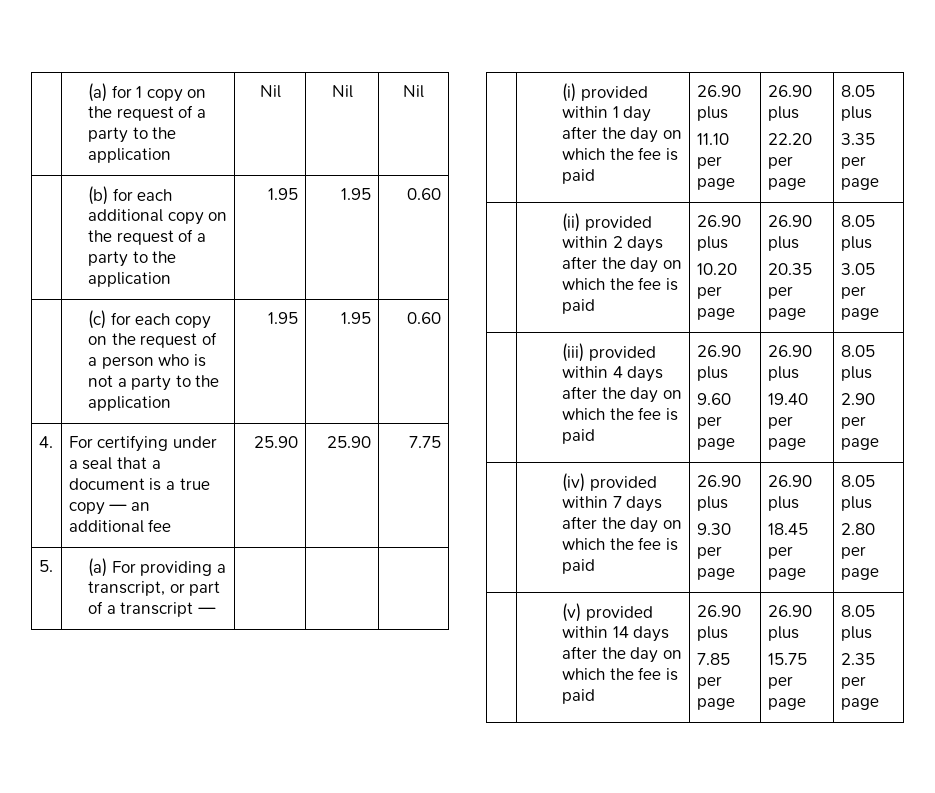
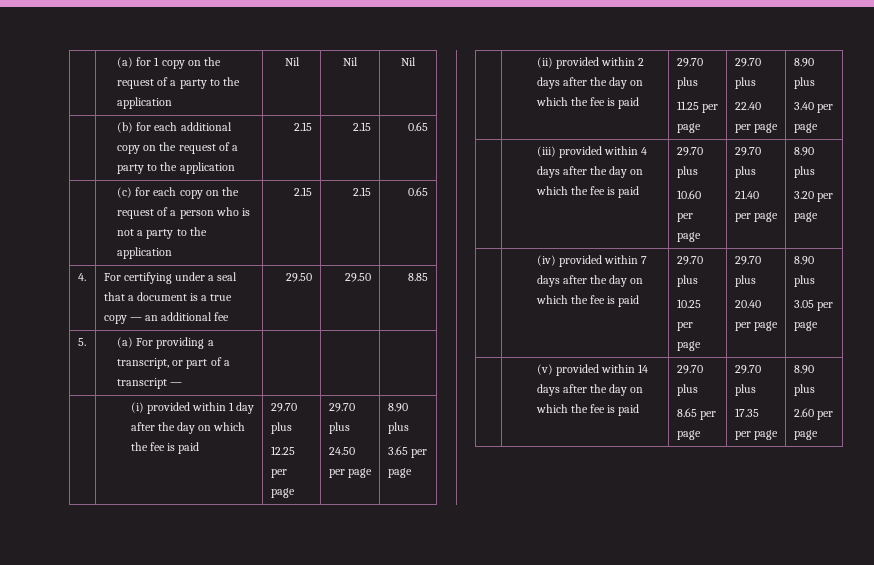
[268,188,299,200] [341,188,372,200] [407,188,442,200] 1.95 | 1.95 | 0.60 -> [294,122,313,131] [353,122,372,131] [408,122,429,131] 2.15 | 2.15 | 0.65
[268,312,299,324] [341,312,372,324] [407,312,442,324] 1.95 | 1.95 | 0.60 -> [294,187,313,196] [353,187,372,196] [408,187,429,196] 2.15 | 2.15 | 0.65
[254,436,299,448] [327,436,372,448] [409,436,442,448] 25.90 | 25.90 | 7.75 -> [286,273,313,282] [345,273,372,282] [408,273,429,281] 29.50 | 29.50 | 8.85
[696,85,741,97] [696,106,728,121] [696,133,729,145] [696,156,722,169] [696,178,735,190] [767,85,812,97] [767,106,799,121] [767,133,812,145] [767,156,793,169] [767,178,806,190] [840,85,875,97] [840,106,872,121] [840,133,875,145] 26.90 plus // 11.10 per page | 26.90 plus // 22.20 per page | 8.05 plus // 3.35 -> [270,403,297,412] [270,422,292,434] [270,446,295,455] [270,469,287,478] [270,488,295,498] [328,403,355,412] [328,422,350,434] [328,447,355,455] [328,468,372,478] [387,403,408,412] [387,422,409,434] [387,446,408,455] 29.70 plus // 12.25 per page | 29.70 plus // 24.50 per page | 8.90 plus // 3.65
[696,215,741,227] [696,236,728,251] [696,263,737,275] [696,286,722,299] [696,308,735,320] [767,215,812,227] [767,236,799,251] [767,263,812,275] [767,286,793,299] [767,308,806,320] [840,215,875,227] [840,236,872,251] [840,263,875,275] 26.90 plus // 10.20 per page | 26.90 plus // 20.35 per page | 8.05 plus // 3.05 -> [676,58,703,67] [676,77,698,89] [676,101,718,113] [676,123,701,133] [734,58,761,67] [734,77,756,89] [734,102,761,110] [734,123,778,133] [793,58,814,67] [793,77,815,89] [793,102,814,110] 29.70 plus // 11.25 per page | 29.70 plus // 22.40 per page | 8.90 plus // 3.40
[696,345,741,357] [696,366,728,381] [696,393,731,405] [696,416,722,429] [696,438,735,450] [767,345,812,357] [767,366,799,381] [767,393,808,405] [767,416,793,429] [767,438,806,450] [840,345,875,357] [840,366,872,381] [840,393,875,405] 26.90 plus // 9.60 per page | 26.90 plus // 19.40 per page | 8.05 plus // 2.90 -> [676,147,703,156] [676,166,698,178] [676,190,701,199] [676,213,693,222] [676,232,701,242] [734,147,761,156] [734,166,756,178] [734,190,759,199] [734,212,778,222] [793,147,814,156] [793,166,815,178] [793,191,814,199] 29.70 plus // 10.60 per page | 29.70 plus // 21.40 per page | 8.90 plus // 3.20
[696,475,741,487] [696,496,728,511] [696,523,731,535] [696,546,722,559] [696,568,735,580] [767,475,812,487] [767,496,799,511] [767,523,808,535] [767,546,793,559] [767,568,806,580] [840,475,875,487] [840,496,872,511] [840,523,875,535] 26.90 plus // 9.30 per page | 26.90 plus // 18.45 per page | 8.05 plus // 2.80 -> [676,256,703,265] [676,275,698,287] [676,299,701,308] [676,322,693,331] [676,341,701,351] [734,256,761,265] [734,275,756,287] [734,300,761,308] [734,321,778,331] [793,256,814,265] [793,275,815,287] [793,300,814,308] 29.70 plus // 10.25 per page | 29.70 plus // 20.40 per page | 8.90 plus // 3.05
[696,605,741,617] [696,626,728,641] [696,653,730,665] [696,676,722,689] [696,698,735,710] [767,605,812,617] [767,626,799,641] [767,653,807,665] [767,676,793,689] [767,698,806,710] [840,605,875,617] [840,626,872,641] [840,653,875,665] 26.90 plus // 7.85 per page | 26.90 plus // 15.75 per page | 8.05 plus // 2.35 -> [676,365,703,374] [676,384,698,396] [676,408,716,420] [676,430,701,440] [734,365,761,374] [734,384,756,396] [734,408,759,417] [734,430,778,440] [793,365,814,374] [793,384,815,396] [793,408,814,417] 29.70 plus // 8.65 per page | 29.70 plus // 17.35 per page | 8.90 plus // 2.60

